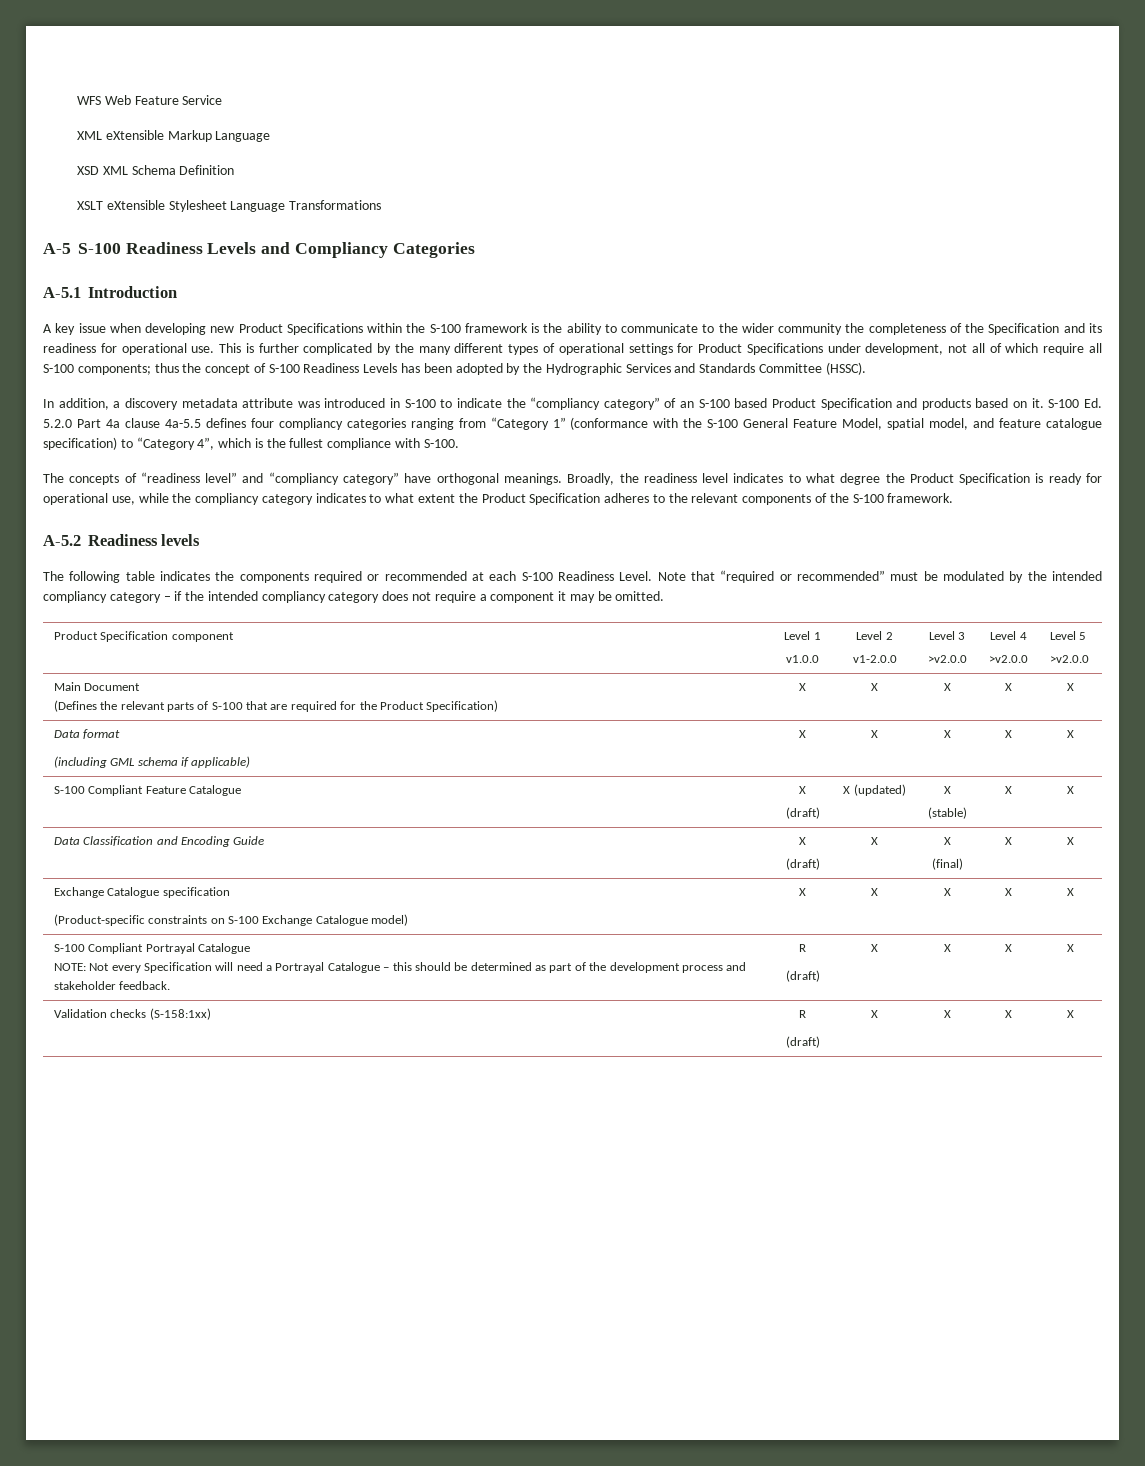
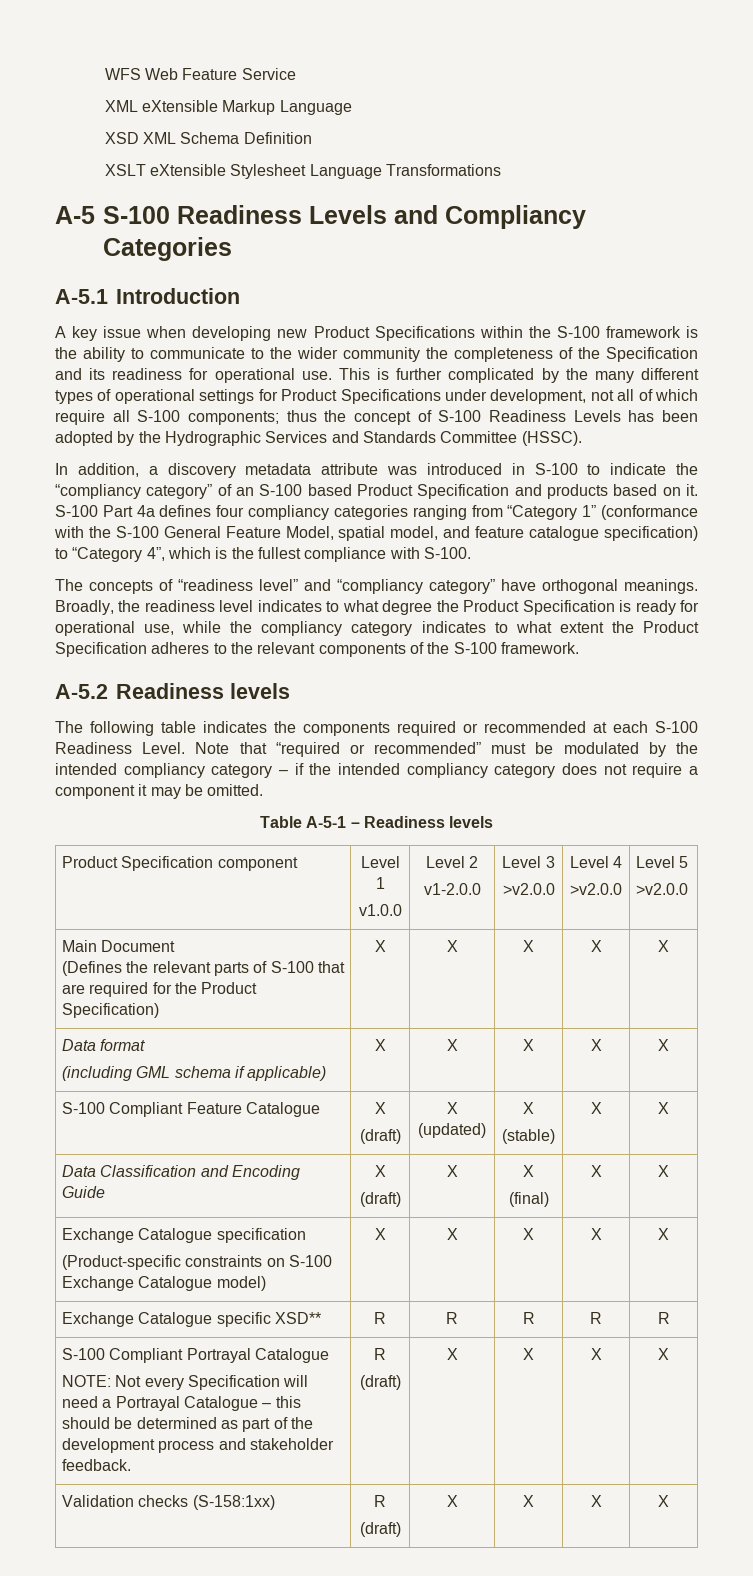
[1084,398,1103,408] [43,418,201,428] Ed. 5.2.0 Part 4a clause 4a-5.5 -> [102,505,155,517] Part 4a
(665, 596) none -> [259,816,494,828] // Table A-5-1 – Readiness levels
(1074, 892) none -> [62,1312,321,1327] [374,1312,386,1324] [446,1312,458,1324] [522,1312,535,1324] [590,1312,602,1324] [657,1312,670,1324] // Exchange Catalogue specific XSD** | R | R | R | R | R

